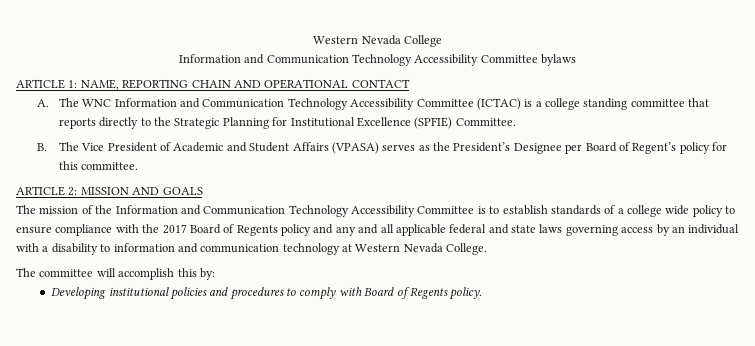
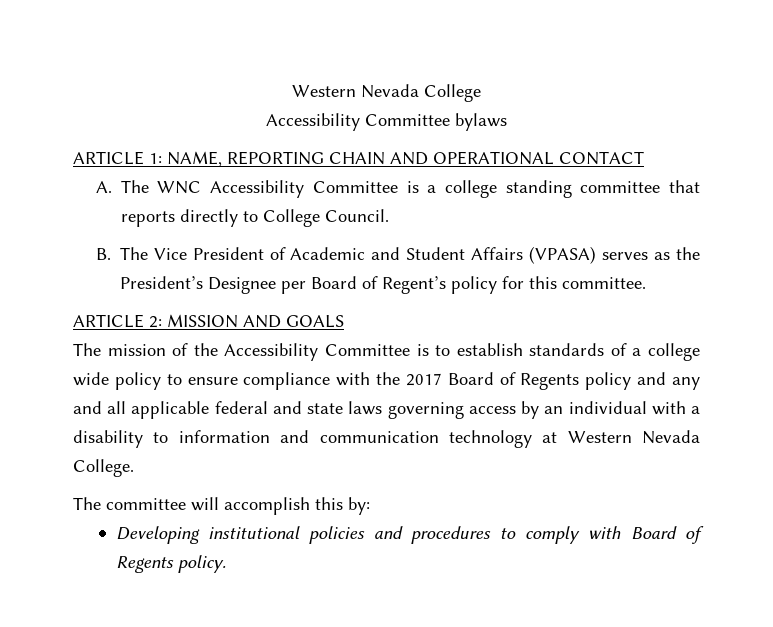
[178,54,412,66] Information and Communication Technology -> (481, 93) none
[114,98,521,110] Information and Communication Technology Accessibility Committee (ICTAC) -> [210,180,398,198] Accessibility Committee
[154,117,516,129] the Strategic Planning for Institutional Excellence (SPFIE) Committee. -> [262,209,389,227] College Council.
[115,205,349,217] Information and Communication Technology -> (218, 349) none

